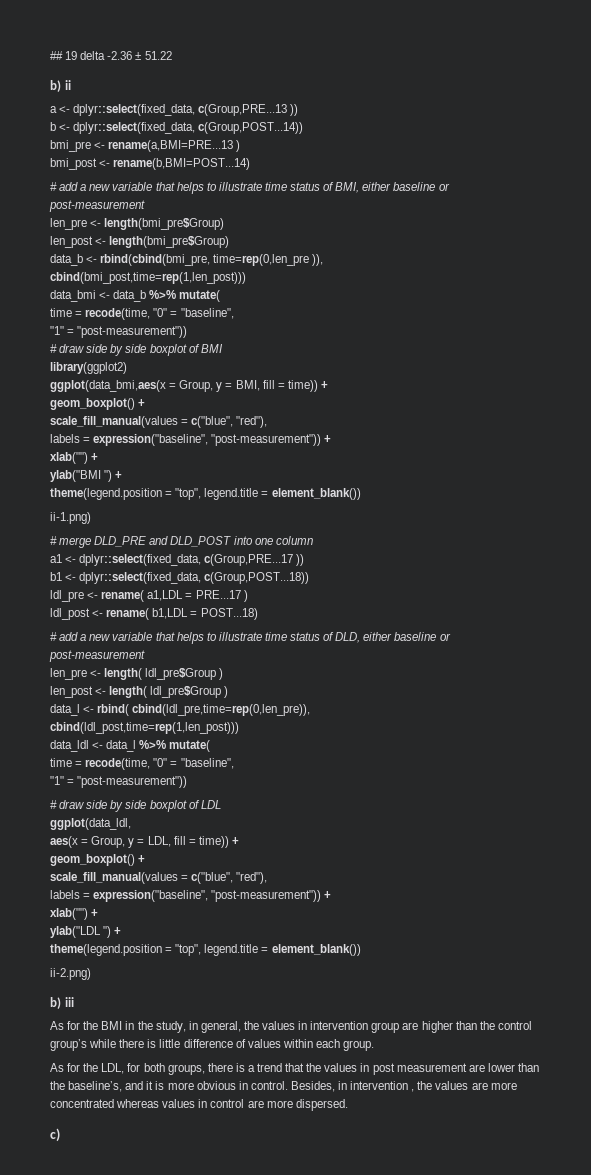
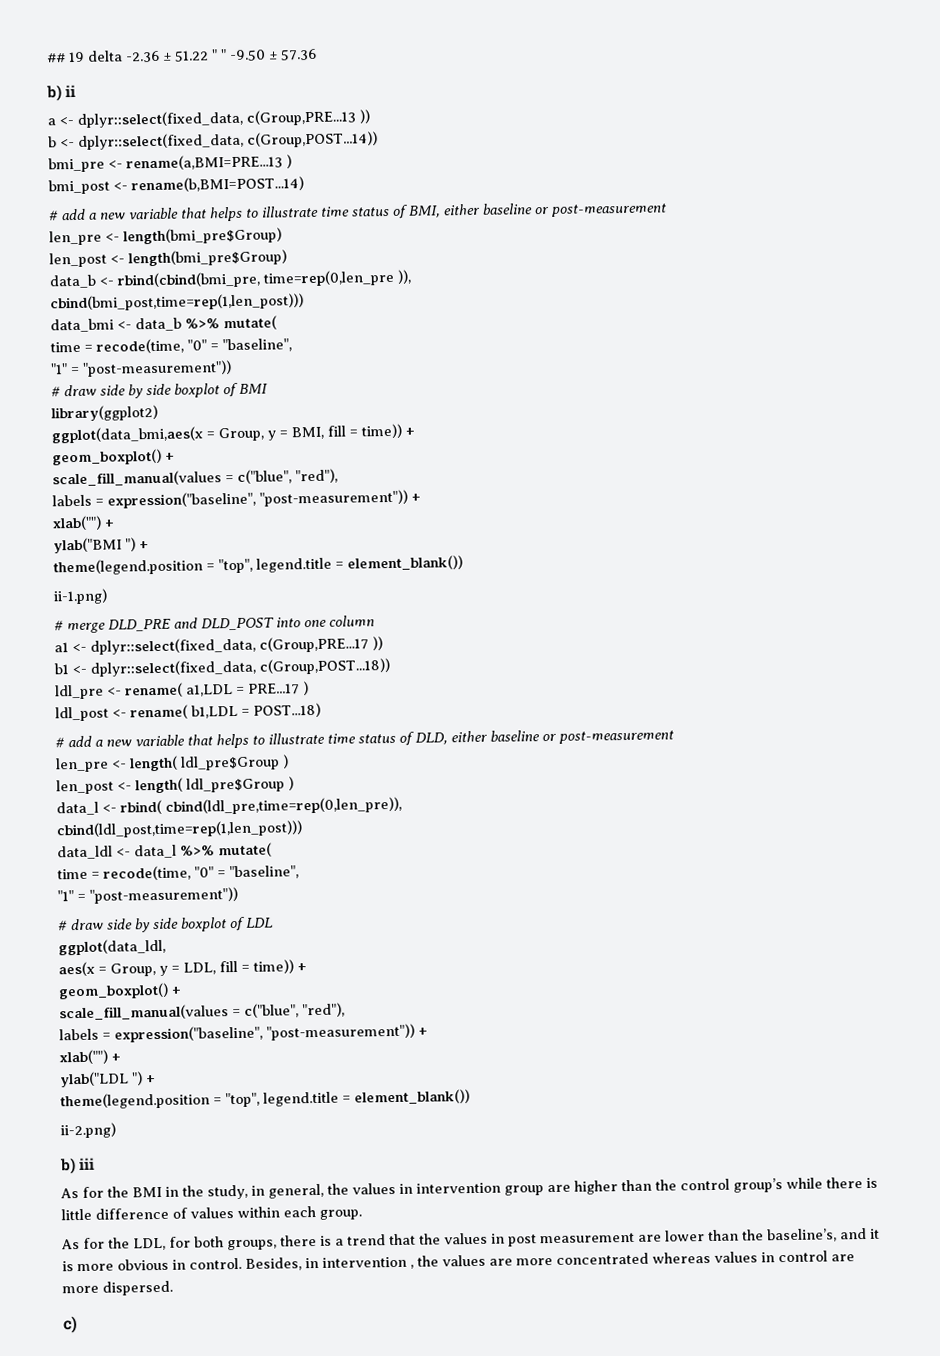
(172, 55) none -> [211,48,317,62] " " -9.50 ± 57.36

